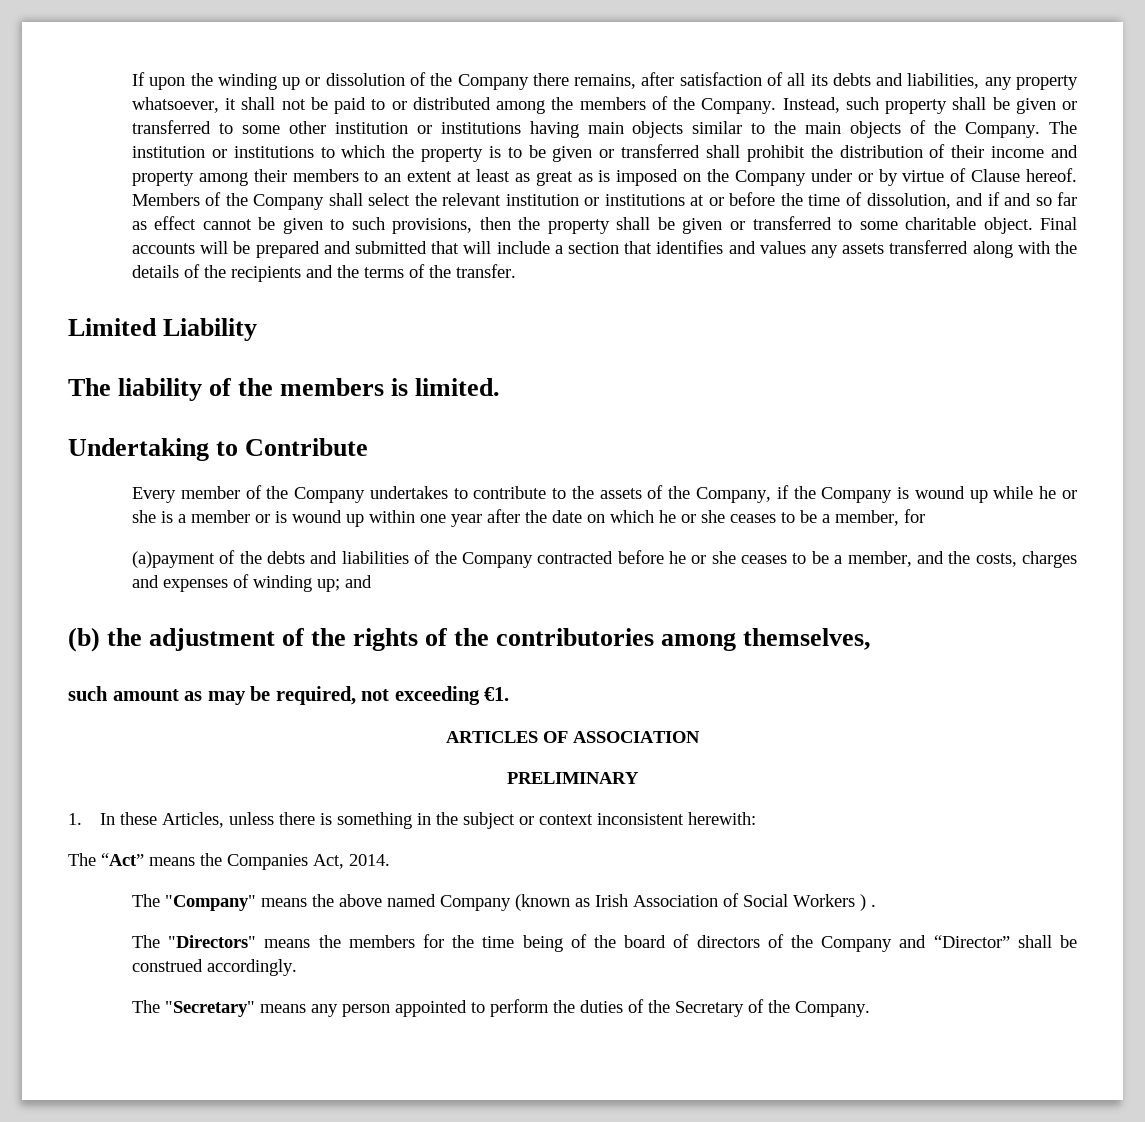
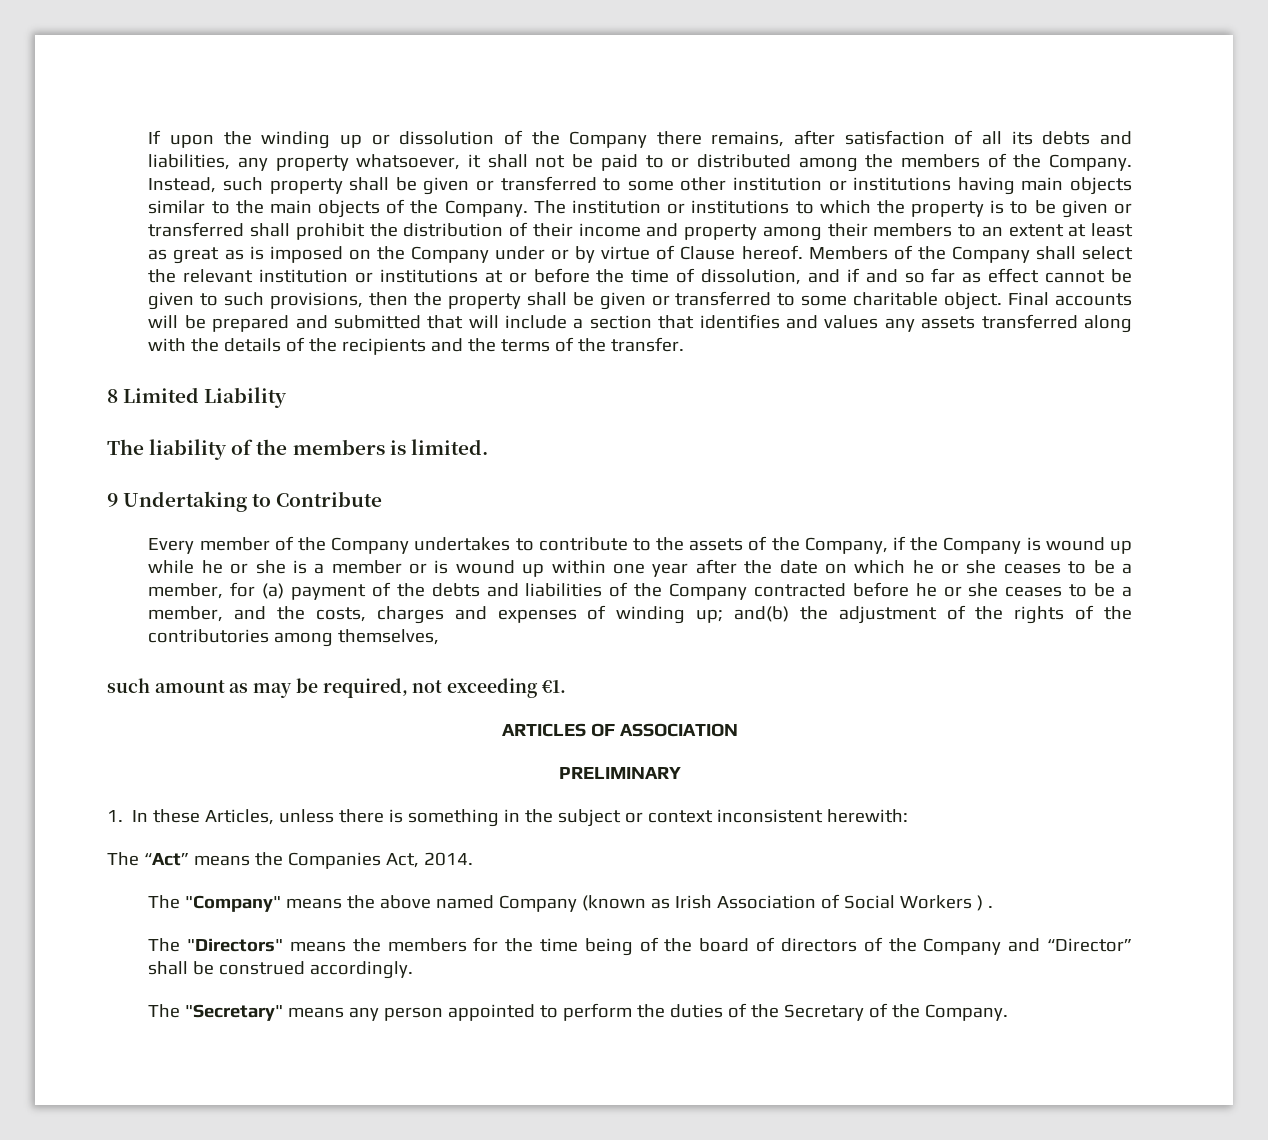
(516, 271) none -> [107,389,118,403] 8
(501, 387) none -> [107,493,118,507] 9
[131,551,215,568] // (a)payment -> [262,583,366,600] (a) payment
[344,575,372,588] [68,627,100,652] and // (b) -> [733,606,789,622] and(b)

